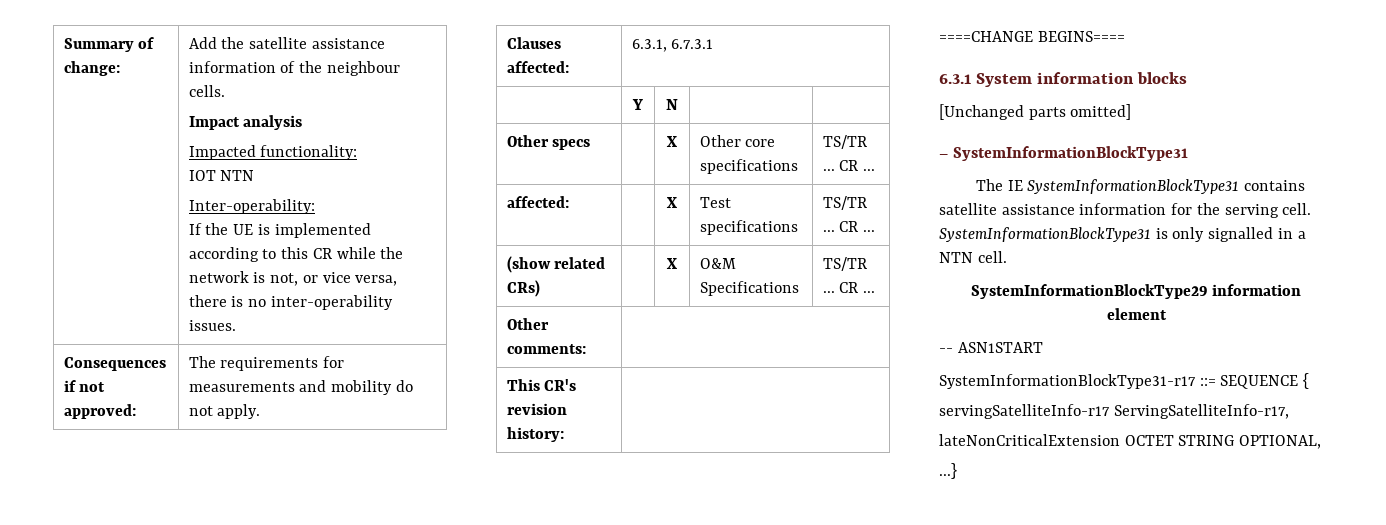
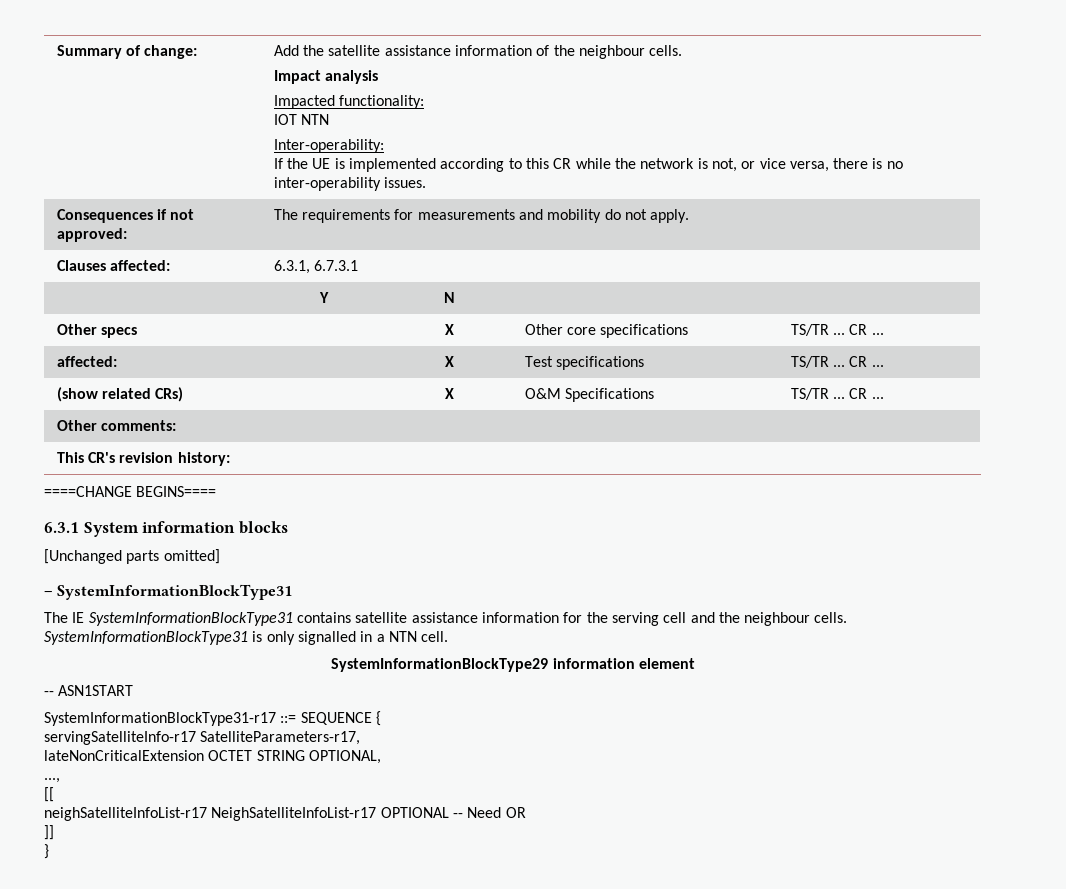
[1282,203,1312,215] cell. -> [663,612,848,626] cell and the neighbour cells.
[1113,404,1289,419] ServingSatelliteInfo-r17, -> [200,731,361,745] SatelliteParameters-r17,
[939,463,957,479] ...} -> [44,778,60,783] [44,787,54,802] [44,807,526,821] [44,825,54,840] [44,844,49,859] ..., // [[ // neighSatelliteInfoList-r17 NeighSatelliteInfoList-r17 OPTIONAL -- Need OR // ]] // }

